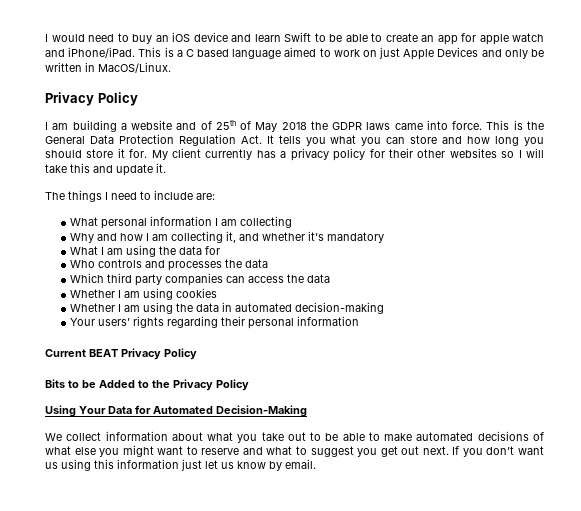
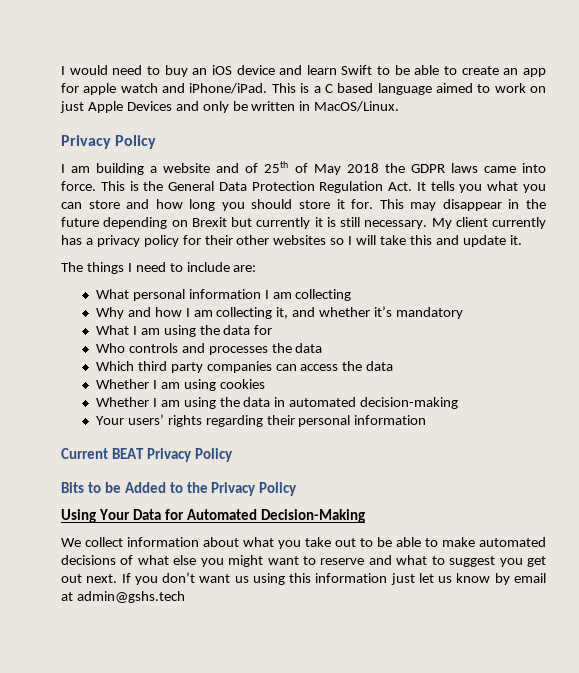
(148, 153) none -> [379,199,546,211] [61,217,428,229] This may disappear in the future depending on Brexit but currently it is still necessary.
[285,459,316,469] email. -> [513,573,546,583] [61,591,185,603] email at admin@gshs.tech

